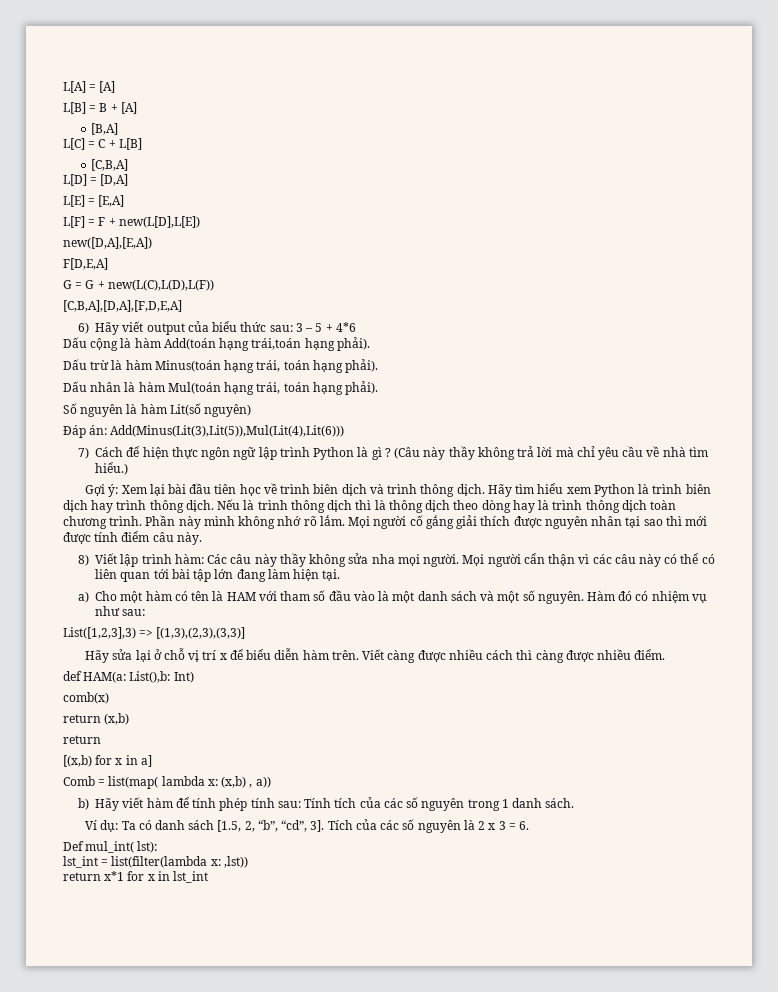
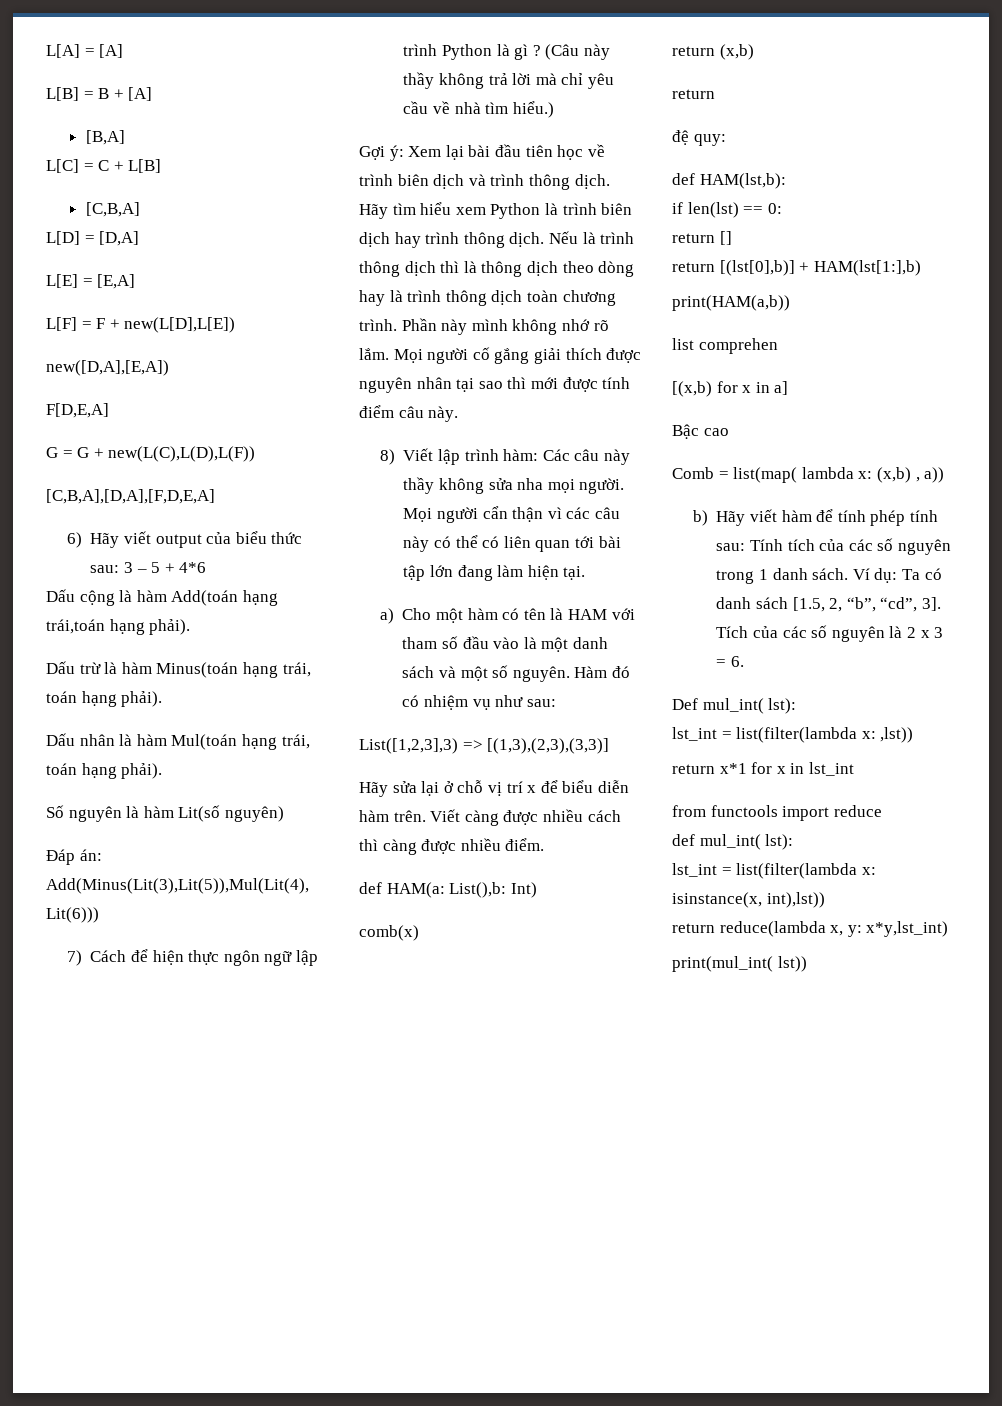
(101, 739) none -> [672,130,726,146] [672,173,786,189] [672,202,782,218] [672,231,732,245] [672,260,921,276] [672,295,790,311] [672,338,778,354] // đệ quy: // def HAM(lst,b): // if len(lst) == 0: // return [] // return [(lst[0],b)] + HAM(lst[1:],b) // print(HAM(a,b)) // list comprehen
(152, 761) none -> [672,424,729,439] // Bậc cao
(575, 803) // -> (849, 574) none
(209, 877) none -> [672,805,882,821] [672,834,794,850] [672,863,876,879] [672,892,825,908] [672,921,949,937] [672,956,807,972] // from functools import reduce // def mul_int( lst): // lst_int = list(filter(lambda x: isinstance(x, int),lst)) // return reduce(lambda x, y: x*y,lst_int) // print(mul_int( lst))

